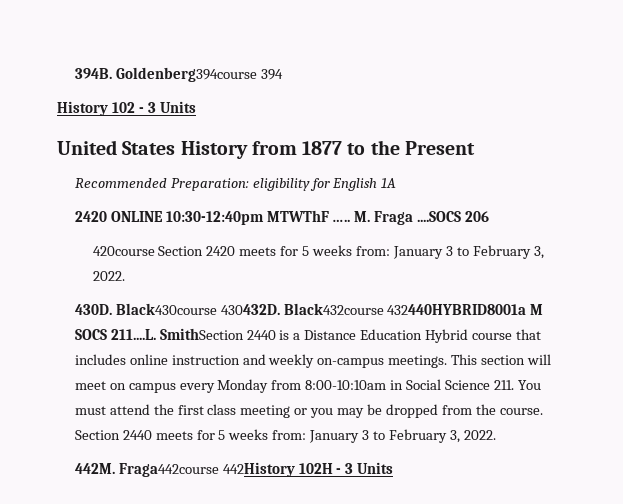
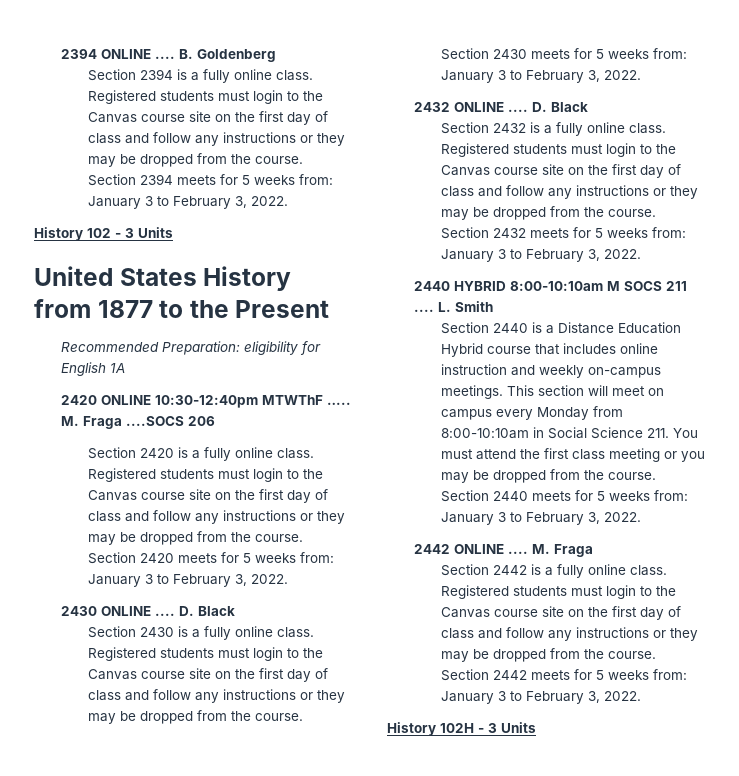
[74,67,283,82] 394B. Goldenberg394course 394 -> [60,49,276,62] [87,69,313,83] [87,90,323,104] [87,111,328,125] [87,132,345,146] [87,153,303,167] [87,174,333,186] [87,196,288,209] 2394 ONLINE .... B. Goldenberg // Section 2394 is a fully online class. Registered students must login to the Canvas course site on the first day of class and follow any instructions or they may be dropped from the course. Section 2394 meets for 5 weeks from: January 3 to February 3, 2022.
[92,246,155,256] 420course -> [87,447,314,461] [87,468,323,482] [87,489,328,503] [87,510,345,524] [87,531,303,545] Section 2420 is a fully online class. Registered students must login to the Canvas course site on the first day of class and follow any instructions or they may be dropped from the course.
[74,303,544,315] [74,328,244,340] 430D. Black430course 430432D. Black432course 432440HYBRID8001a M SOCS 211....L. SmithSection -> [60,606,235,616] [87,626,314,640] [87,647,323,661] [87,668,328,682] [87,689,345,703] [87,710,303,724] [440,48,687,60] [440,70,641,83] [413,102,588,112] [440,122,666,136] [440,143,676,157] [440,164,681,178] [440,185,698,199] [440,206,656,220] [440,227,686,239] [440,249,641,262] [413,281,687,291] [413,301,493,312] [440,322,489,334] 2430 ONLINE .... D. Black // Section 2430 is a fully online class. Registered students must login to the Canvas course site on the first day of class and follow any instructions or they may be dropped from the course. Section 2430 meets for 5 weeks from: January 3 to February 3, 2022. // 2432 ONLINE .... D. Black // Section 2432 is a fully online class. Registered students must login to the Canvas course site on the first day of class and follow any instructions or they may be dropped from the course. Section 2432 meets for 5 weeks from: January 3 to February 3, 2022. // 2440 HYBRID 8:00-10:10am M SOCS 211 .... L. Smith // Section
[74,462,295,477] 442M. Fraga442course 442History -> [413,544,593,557] [440,564,667,578] [440,585,676,599] [440,606,681,620] [440,627,698,641] [440,648,656,662] [440,669,687,681] [440,691,641,704] [387,722,436,736] 2442 ONLINE .... M. Fraga // Section 2442 is a fully online class. Registered students must login to the Canvas course site on the first day of class and follow any instructions or they may be dropped from the course. Section 2442 meets for 5 weeks from: January 3 to February 3, 2022. // History

